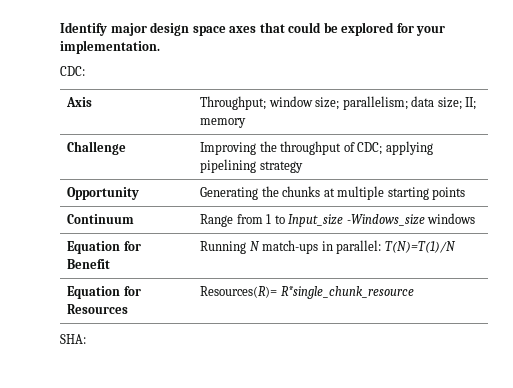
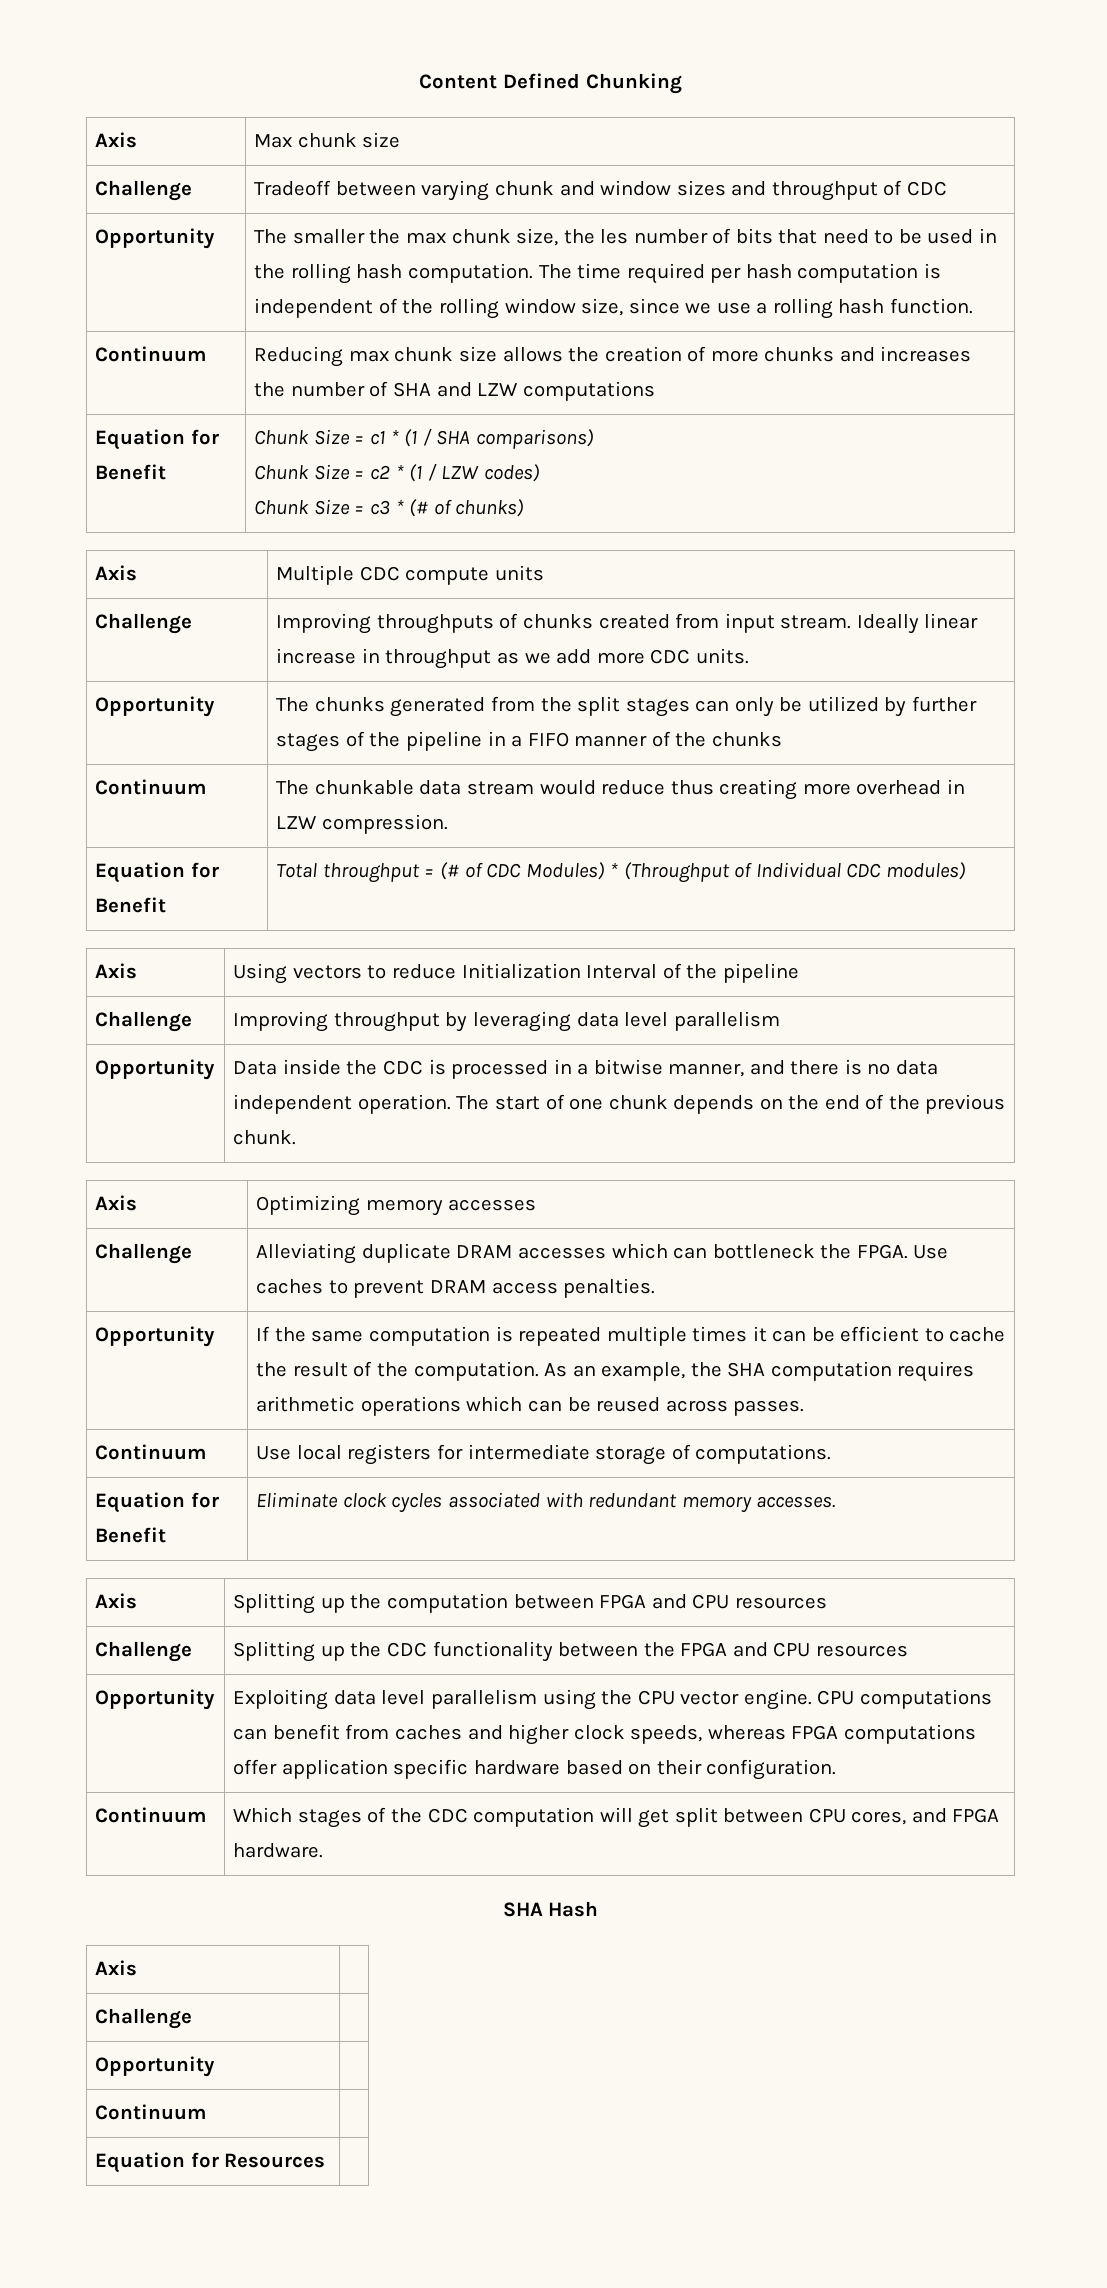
[60,22,446,36] [60,40,160,54] [60,66,85,76] [66,97,93,107] [200,96,477,110] [200,118,247,128] [67,141,127,155] [200,141,433,155] [200,159,303,173] [67,187,140,200] [200,186,466,200] [67,214,135,224] [200,213,476,227] [67,241,141,254] [67,259,111,269] [200,240,456,254] Identify major design space axes that could be explored for your implementation. // CDC: // Axis | Throughput; window size; parallelism; data size; II; memory // Challenge | Improving the throughput of CDC; applying pipelining strategy // Opportunity | Generating the chunks at multiple starting points // Continuum | Range from 1 to Input_size -Windows_size windows // Equation for Benefit | Running N match-ups in parallel: T(N)=T(1)/N -> [419,73,682,94] [95,132,138,148] [254,132,401,148] [95,180,193,201] [254,180,947,201] [95,228,216,249] [254,228,997,246] [254,263,941,284] [254,298,973,319] [95,346,207,362] [254,346,972,367] [254,381,655,401] [95,429,219,450] [95,464,167,480] [254,429,594,449] [254,464,540,482] [254,499,525,517] [95,565,138,581] [276,565,544,585] [95,613,193,634] [276,613,979,634] [276,648,749,669] [95,696,216,717] [276,696,977,717] [276,731,782,752] [95,779,207,795] [276,779,965,800] [276,814,448,834] [95,862,219,883] [95,897,167,913] [276,862,966,883] [95,963,138,979] [233,963,799,984] [95,1011,193,1032] [233,1011,780,1032] [95,1059,216,1080] [233,1059,938,1079] [233,1094,1006,1114] [233,1130,297,1145] [95,1195,138,1211] [256,1195,537,1216] [95,1243,193,1264] [256,1243,949,1264] [256,1278,656,1298] [95,1326,216,1347] [256,1326,1006,1346] [256,1361,975,1382] [256,1396,805,1416] [95,1444,207,1460] [256,1444,832,1465] [95,1492,219,1513] [95,1527,167,1543] [256,1492,836,1513] [95,1593,138,1609] [233,1593,827,1614] [95,1641,193,1662] [233,1641,908,1662] [95,1689,216,1710] [233,1689,992,1710] [233,1724,976,1745] [233,1759,837,1780] [95,1807,207,1823] [233,1807,1000,1828] [233,1843,324,1858] [502,1901,599,1917] [95,1960,138,1976] [95,2008,193,2029] [95,2056,216,2077] [95,2104,207,2120] Content Defined Chunking // Axis | Max chunk size // Challenge | Tradeoff between varying chunk and window sizes and throughput of CDC // Opportunity | The smaller the max chunk size, the les number of bits that need to be used in the rolling hash computation. The time required per hash computation is independent of the rolling window size, since we use a rolling hash function. // Continuum | Reducing max chunk size allows the creation of more chunks and increases the number of SHA and LZW computations // Equation for Benefit | Chunk Size = c1 * (1 / SHA comparisons) // Chunk Size = c2 * (1 / LZW codes) // Chunk Size = c3 * (# of chunks) // Axis | Multiple CDC compute units // Challenge | Improving throughputs of chunks created from input stream. Ideally linear increase in throughput as we add more CDC units. // Opportunity | The chunks generated from the split stages can only be utilized by further stages of the pipeline in a FIFO manner of the chunks // Continuum | The chunkable data stream would reduce thus creating more overhead in LZW compression. // Equation for Benefit | Total throughput = (# of CDC Modules) * (Throughput of Individual CDC modules) // Axis | Using vectors to reduce Initialization Interval of the pipeline // Challenge | Improving throughput by leveraging data level parallelism // Opportunity | Data inside the CDC is processed in a bitwise manner, and there is no data independent operation. The start of one chunk depends on the end of the previous chunk. // Axis | Optimizing memory accesses // Challenge | Alleviating duplicate DRAM accesses which can bottleneck the FPGA. Use caches to prevent DRAM access penalties. // Opportunity | If the same computation is repeated multiple times it can be efficient to cache the result of the computation. As an example, the SHA computation requires arithmetic operations which can be reused across passes. // Continuum | Use local registers for intermediate storage of computations. // Equation for Benefit | Eliminate clock cycles associated with redundant memory accesses. // Axis | Splitting up the computation between FPGA and CPU resources // Challenge | Splitting up the CDC functionality between the FPGA and CPU resources // Opportunity | Exploiting data level parallelism using the CPU vector engine. CPU computations can benefit from caches and higher clock speeds, whereas FPGA computations offer application specific hardware based on their configuration. // Continuum | Which stages of the CDC computation will get split between CPU cores, and FPGA hardware. // SHA Hash // Axis | // Challenge | // Opportunity | // Continuum |
[200,286,414,299] [60,334,86,344] Resources(R)= R*single_chunk_resource // SHA: -> (326, 2160) none

